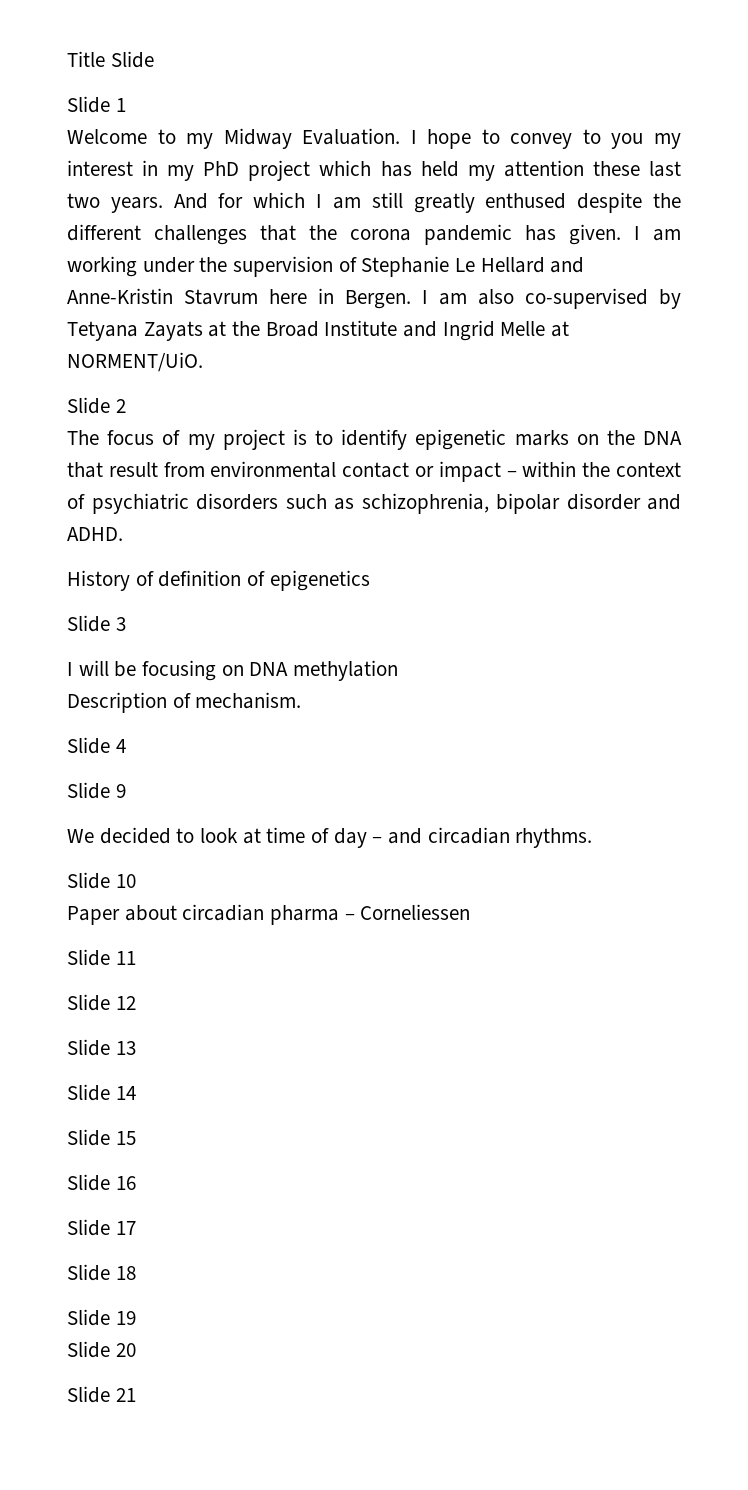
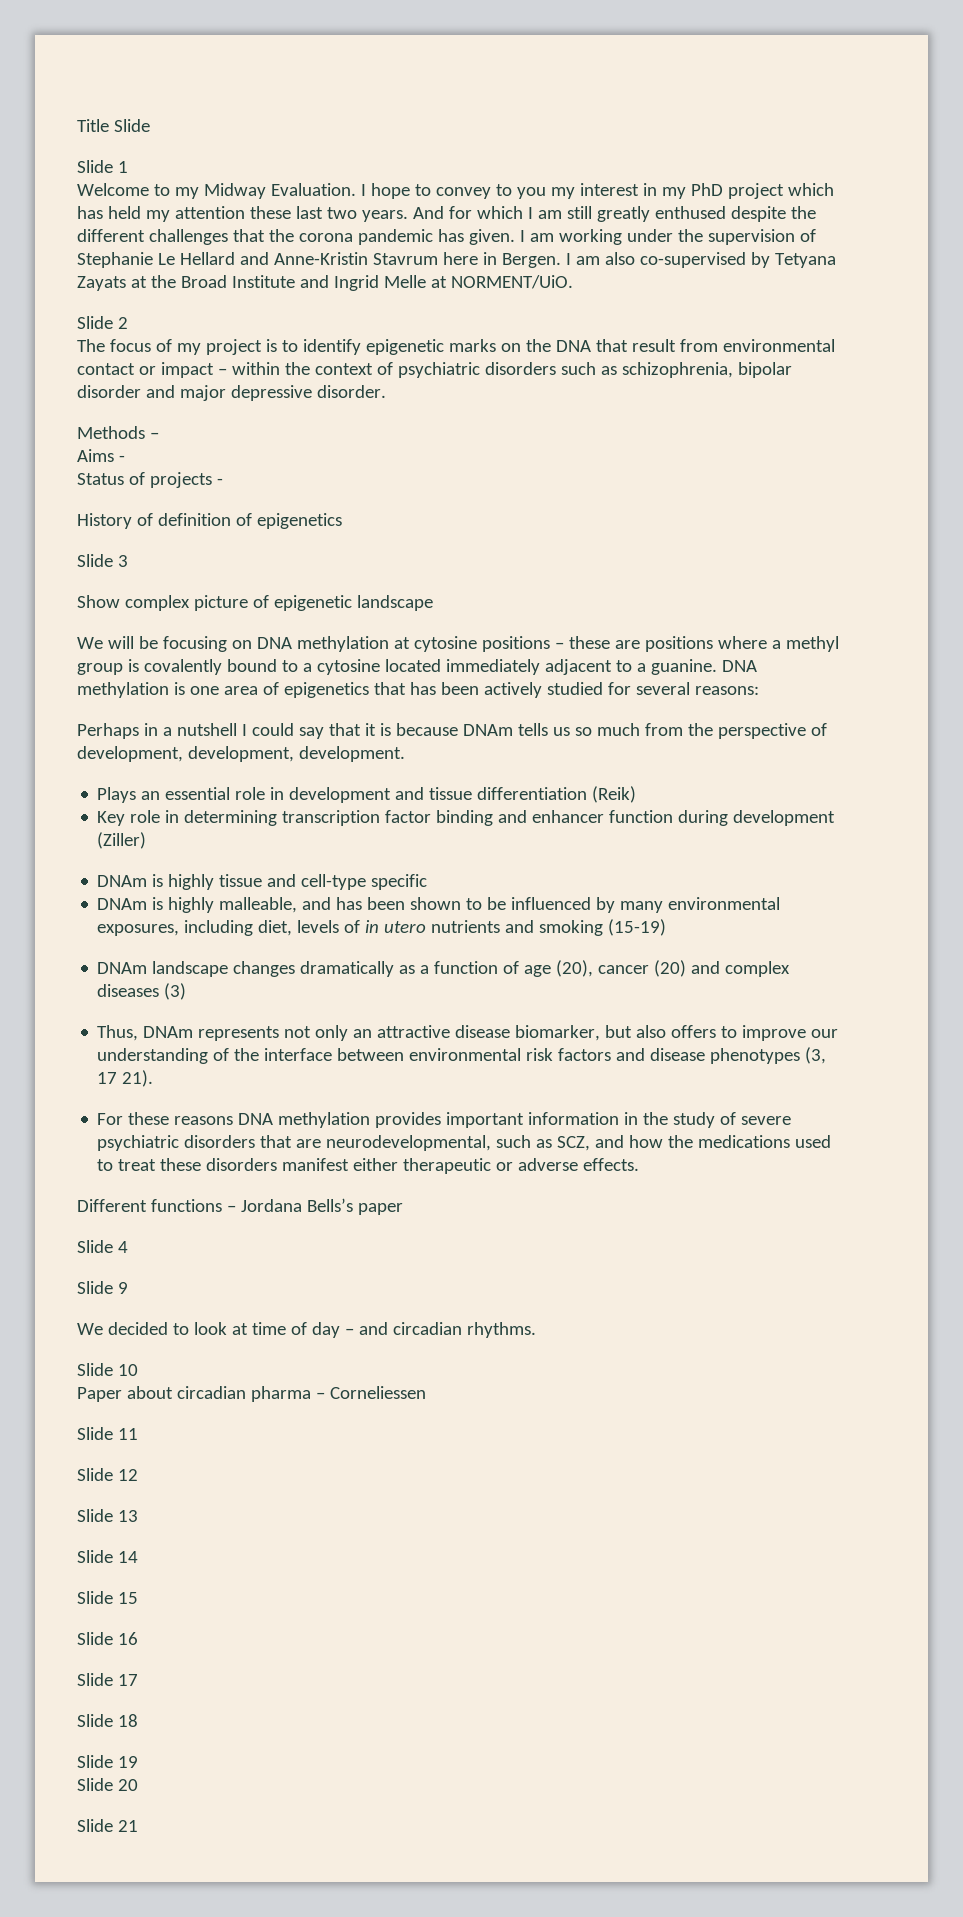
[67,527,123,541] ADHD. -> [179,385,386,401] [77,426,159,439] [77,449,125,462] [77,472,223,488] major depressive disorder. // Methods – // Aims - // Status of projects -
[67,662,73,676] I -> [77,595,433,611] [77,637,103,649] Show complex picture of epigenetic landscape // We
[67,692,302,713] // Description of mechanism. -> [393,636,839,652] [77,659,757,675] [77,682,759,698] [77,723,827,739] [77,746,405,762] [97,786,637,803] [97,810,836,826] [97,832,147,849] [97,874,428,890] [97,897,781,913] [97,919,667,936] [97,960,791,977] [97,983,187,1000] [97,1025,839,1041] [97,1047,827,1064] [97,1070,154,1087] [97,1112,792,1128] [97,1135,832,1151] [97,1158,640,1174] [77,1198,403,1215] at cytosine positions – these are positions where a methyl group is covalently bound to a cytosine located immediately adjacent to a guanine. DNA methylation is one area of epigenetics that has been actively studied for several reasons: // Perhaps in a nutshell I could say that it is because DNAm tells us so much from the perspective of development, development, development. // Plays an essential role in development and tissue differentiation (Reik) // Key role in determining transcription factor binding and enhancer function during development (Ziller) // DNAm is highly tissue and cell-type specific // DNAm is highly malleable, and has been shown to be influenced by many environmental exposures, including diet, levels of in utero nutrients and smoking (15-19) // DNAm landscape changes dramatically as a function of age (20), cancer (20) and complex diseases (3) // Thus, DNAm represents not only an attractive disease biomarker, but also offers to improve our understanding of the interface between environmental risk factors and disease phenotypes (3, 17 21). // For these reasons DNA methylation provides important information in the study of severe psychiatric disorders that are neurodevelopmental, such as SCZ, and how the medications used to treat these disorders manifest either therapeutic or adverse effects. // Different functions – Jordana Bells’s paper

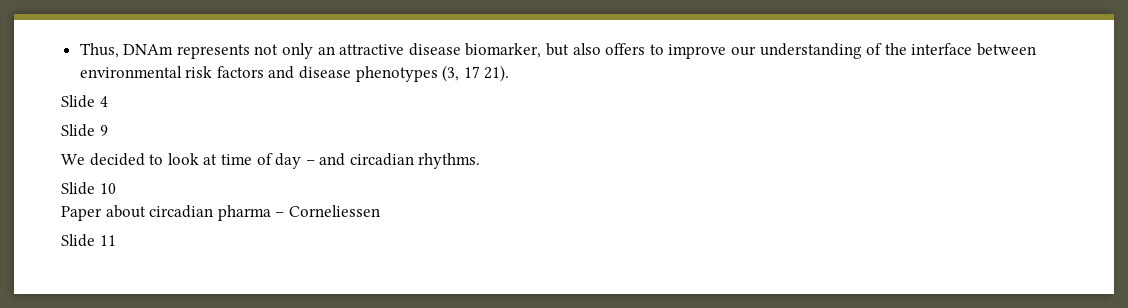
[77,119,150,132] [77,160,128,173] [77,183,834,199] [77,206,816,222] [77,229,816,245] [77,252,836,268] [77,275,573,291] [77,316,128,329] [77,339,835,355] [77,362,792,378] [77,385,386,401] [77,426,159,439] [77,449,125,462] [77,472,223,488] [77,513,342,529] [77,554,128,567] [77,595,433,611] [77,636,839,652] [77,659,757,675] [77,682,759,698] [77,723,827,739] [77,746,405,762] [97,786,637,803] [97,810,836,826] [97,832,147,849] [97,874,428,890] [97,897,781,913] [97,919,667,936] [97,960,791,977] [97,983,187,1000] Title Slide // Slide 1 // Welcome to my Midway Evaluation. I hope to convey to you my interest in my PhD project which has held my attention these last two years. And for which I am still greatly enthused despite the different challenges that the corona pandemic has given. I am working under the supervision of Stephanie Le Hellard and Anne-Kristin Stavrum here in Bergen. I am also co-supervised by Tetyana Zayats at the Broad Institute and Ingrid Melle at NORMENT/UiO. // Slide 2 // The focus of my project is to identify epigenetic marks on the DNA that result from environmental contact or impact – within the context of psychiatric disorders such as schizophrenia, bipolar disorder and major depressive disorder. // Methods – // Aims - // Status of projects - // History of definition of epigenetics // Slide 3 // Show complex picture of epigenetic landscape // We will be focusing on DNA methylation at cytosine positions – these are positions where a methyl group is covalently bound to a cytosine located immediately adjacent to a guanine. DNA methylation is one area of epigenetics that has been actively studied for several reasons: // Perhaps in a nutshell I could say that it is because DNAm tells us so much from the perspective of development, development, development. // Plays an essential role in development and tissue differentiation (Reik) // Key role in determining transcription factor binding and enhancer function during development (Ziller) // DNAm is highly tissue and cell-type specific // DNAm is highly malleable, and has been shown to be influenced by many environmental exposures, including diet, levels of in utero nutrients and smoking (15-19) // DNAm landscape changes dramatically as a function of age (20), cancer (20) and complex diseases (3) // -> (79, 50) none
[97,1112,792,1128] [97,1135,832,1151] [97,1158,640,1174] [77,1198,403,1215] // For these reasons DNA methylation provides important information in the study of severe psychiatric disorders that are neurodevelopmental, such as SCZ, and how the medications used to treat these disorders manifest either therapeutic or adverse effects. // Different functions – Jordana Bells’s paper -> (510, 73) none
[77,1468,138,1481] [77,1509,138,1522] [77,1550,138,1563] [77,1591,138,1604] [77,1632,138,1645] [77,1673,138,1686] [77,1714,138,1727] [77,1755,138,1768] [77,1778,138,1791] [77,1819,138,1832] // Slide 12 // Slide 13 // Slide 14 // Slide 15 // Slide 16 // Slide 17 // Slide 18 // Slide 19 // Slide 20 // Slide 21 -> (116, 240) none

